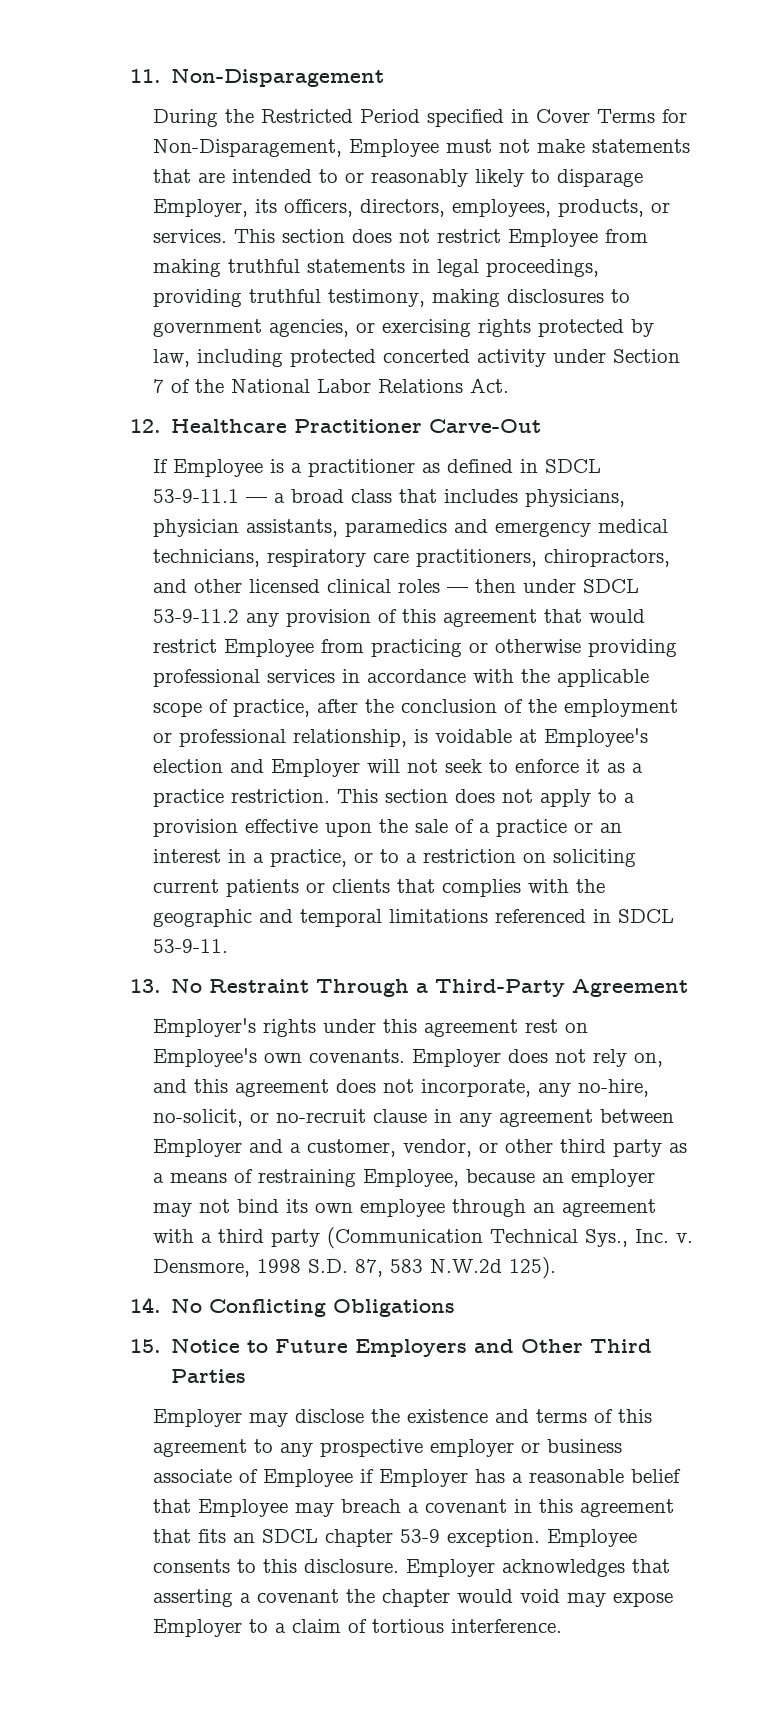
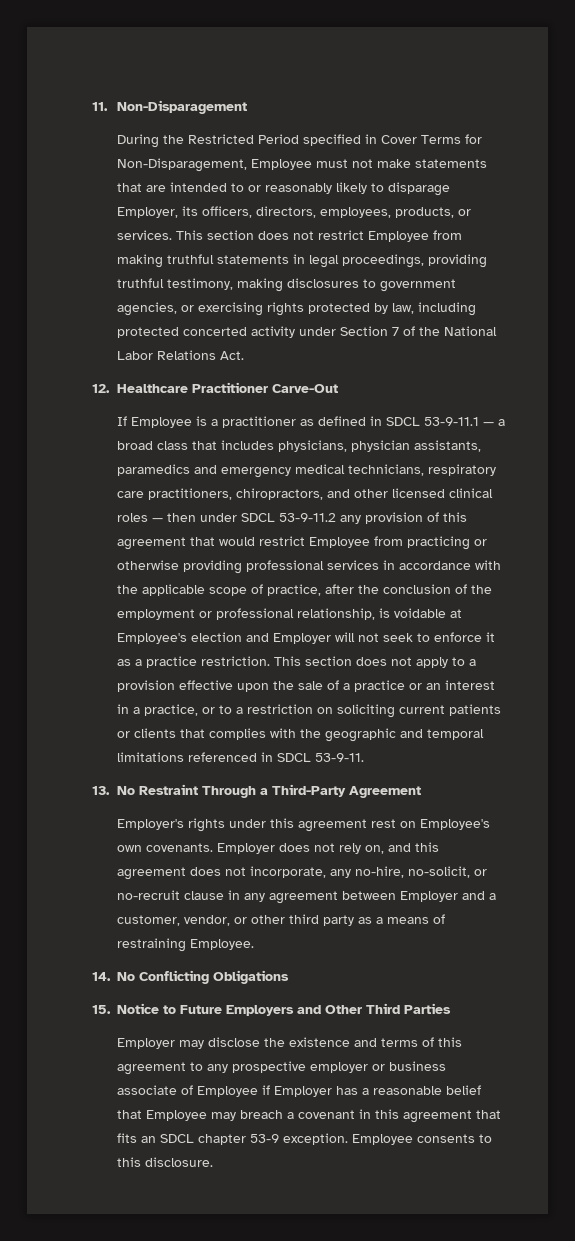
[363,1169,656,1187] [153,1199,657,1217] [153,1227,694,1249] [153,1257,557,1279] Employee, because an employer may not bind its own employee through an agreement with a third party (Communication Technical Sys., Inc. v. Densmore, 1998 S.D. 87, 583 N.W.2d 125). -> [189,939,254,950] Employee.
[406,1559,671,1577] [153,1589,674,1607] [153,1619,563,1637] Employer acknowledges that asserting a covenant the chapter would void may expose Employer to a claim of tortious interference. -> (213, 1162) none

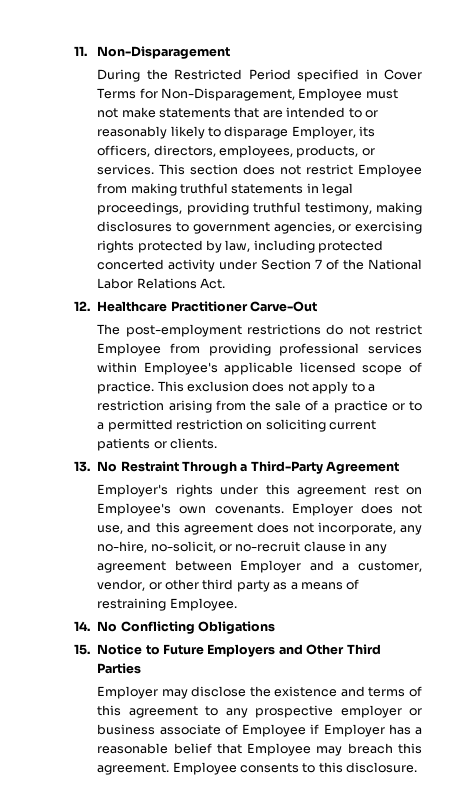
[116,416,505,428] [116,440,481,452] [116,464,496,478] [116,488,493,500] [116,512,467,524] [116,536,487,550] [116,560,501,574] [116,584,492,596] [116,608,462,620] [116,632,495,644] [116,656,352,668] If Employee is a practitioner as defined in SDCL 53-9-11.1 — a broad class that includes physicians, physician assistants, paramedics and emergency medical technicians, respiratory care practitioners, chiropractors, and other licensed clinical roles — then under SDCL 53-9-11.2 any provision of this agreement that would restrict Employee from practicing or otherwise providing professional services in accordance with the applicable scope of practice, after the conclusion of the employment or professional relationship, is voidable at Employee's election and Employer will not seek to enforce it as a practice restriction. This section -> [97,324,423,337] [97,343,423,356] [97,362,422,375] [97,381,250,394] The post-employment restrictions do not restrict Employee from providing professional services within Employee's applicable licensed scope of practice. This exclusion
[116,680,269,692] provision effective upon -> [97,400,246,413] restriction arising from
[425,680,495,690] [116,704,243,716] an interest in a practice, or to a -> [409,401,423,411] [97,419,173,432] to a permitted
[133,728,484,742] [116,752,364,762] clients that complies with the geographic and temporal limitations referenced in SDCL 53-9-11. -> [170,438,218,449] clients.
[338,843,384,854] rely on, -> [97,525,124,534] use,
[286,1109,501,1123] [116,1133,348,1145] a covenant in this agreement that fits an SDCL chapter 53-9 exception. -> [398,743,422,754] [97,763,170,775] this agreement.

